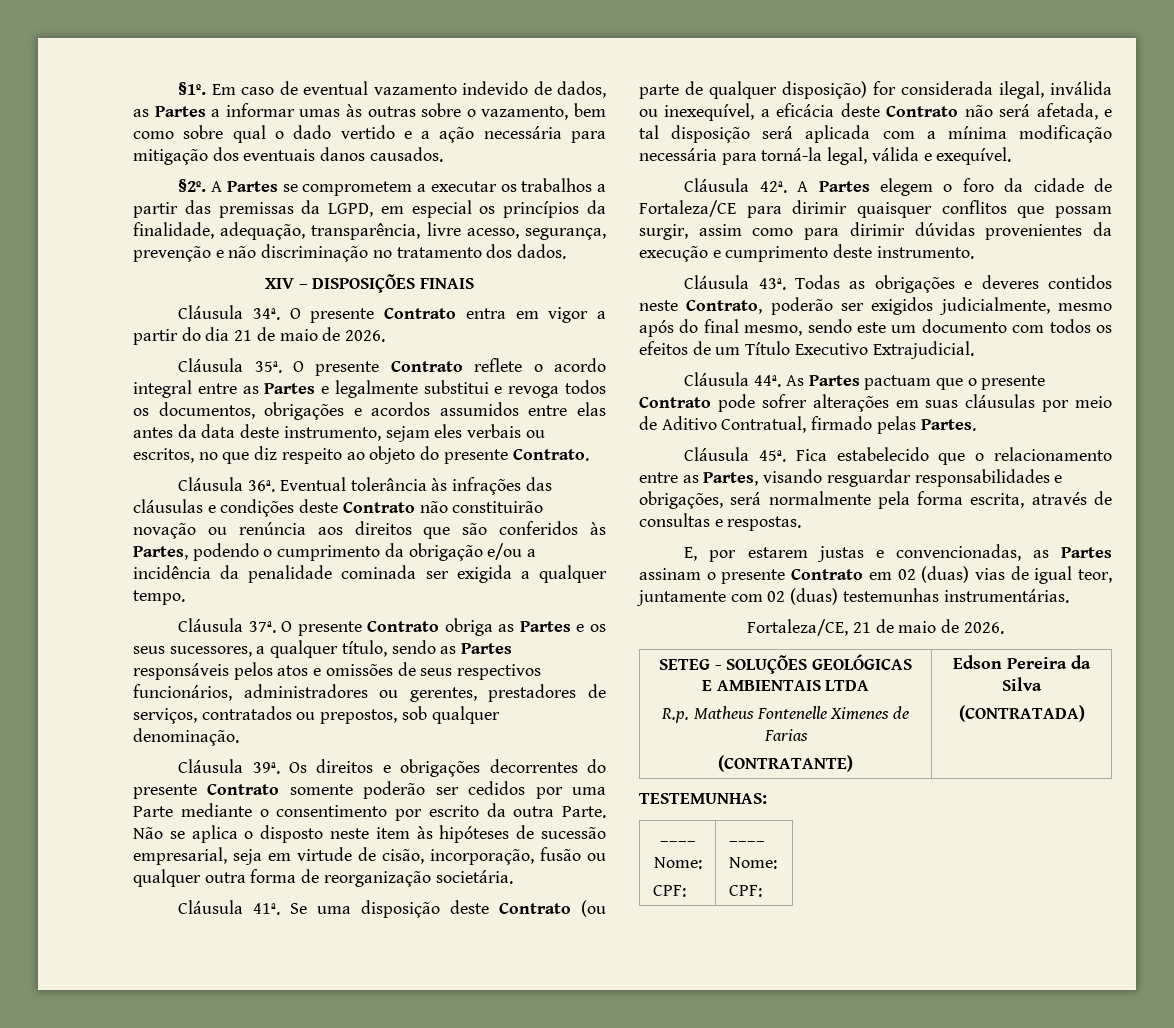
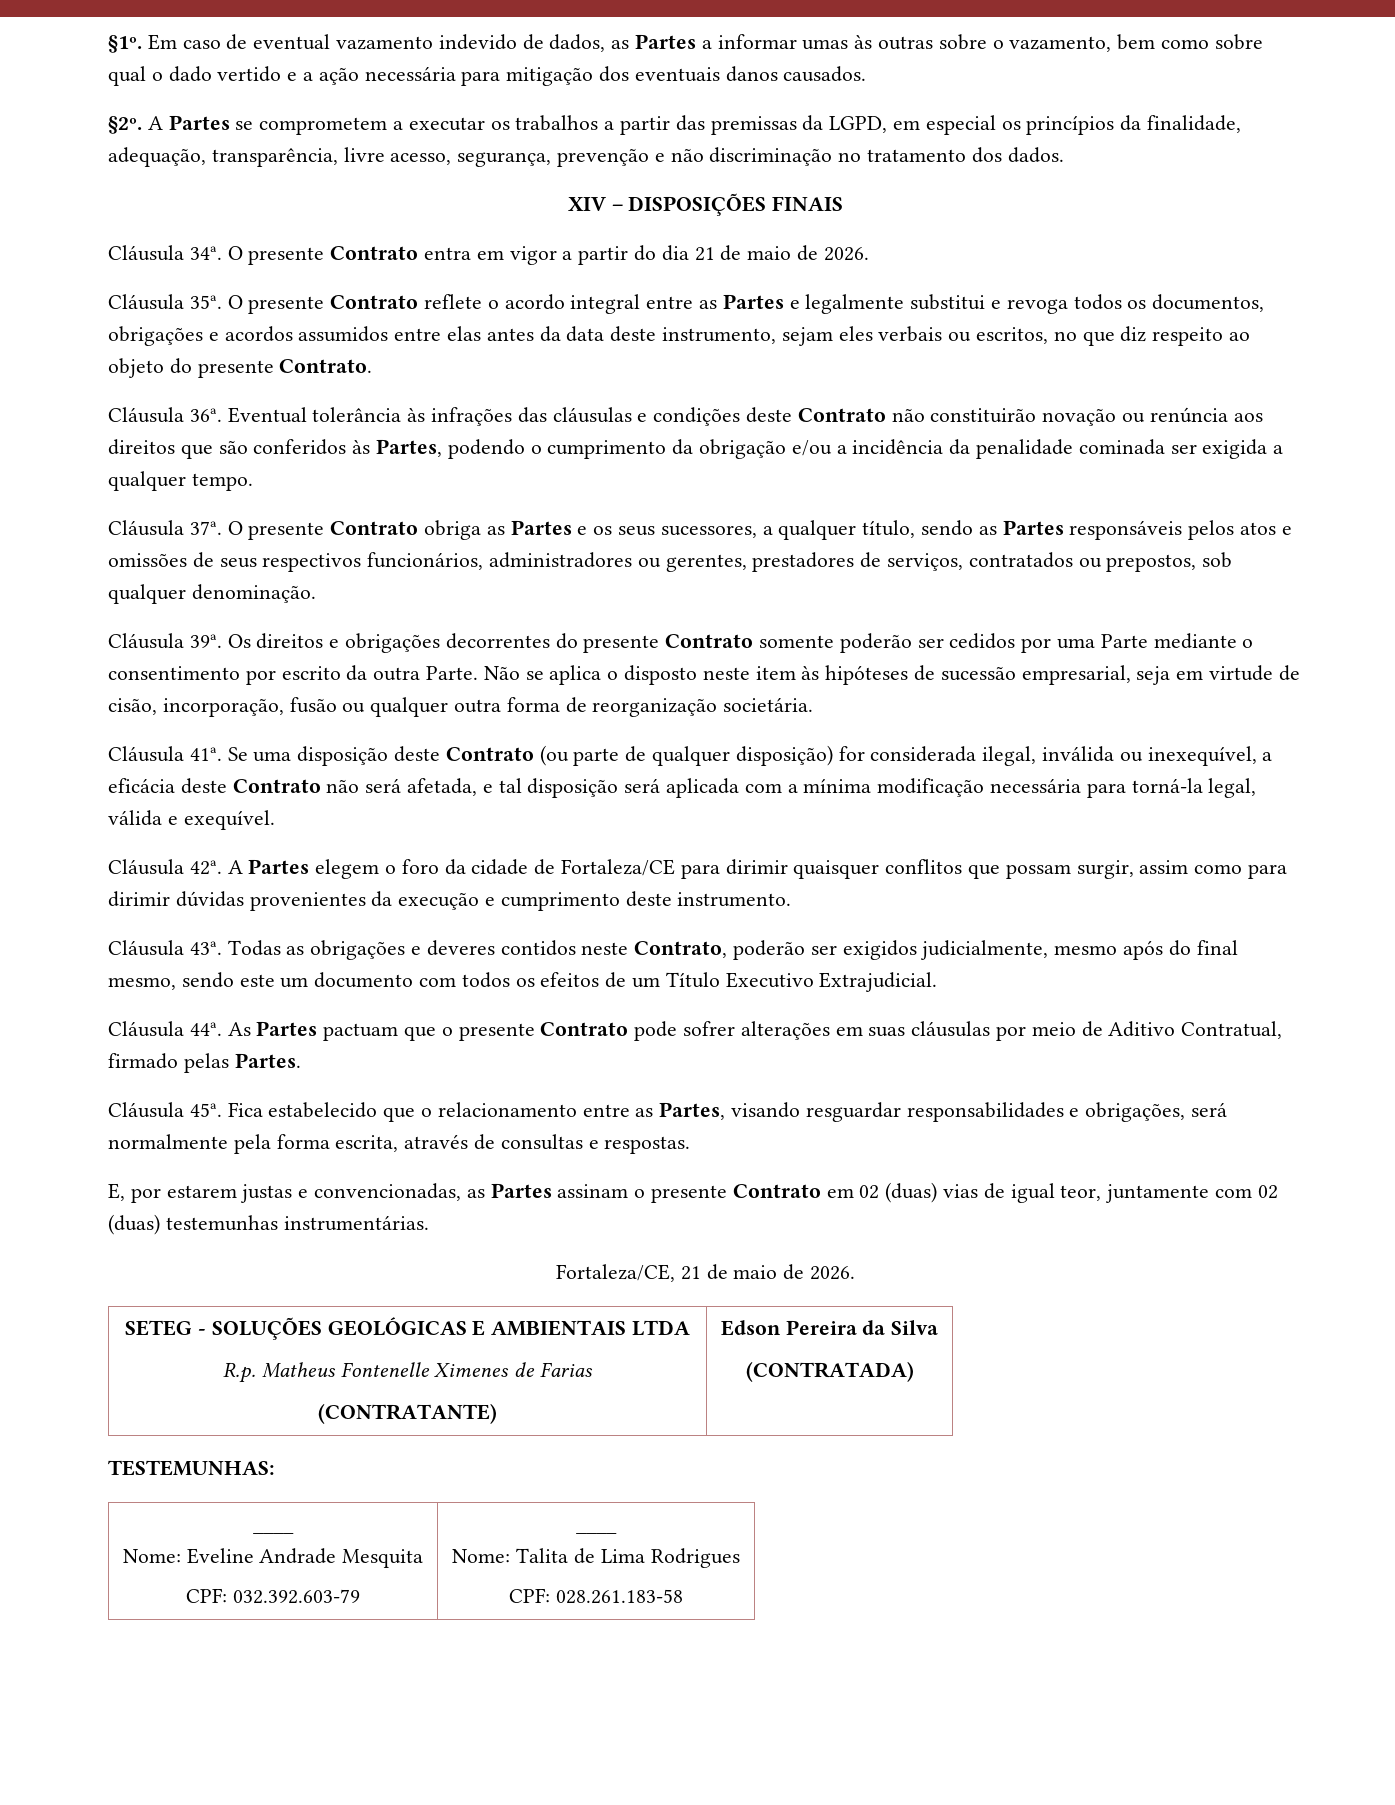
[652,885,686,897] [728,840,765,842] [728,857,777,869] [728,885,762,897] // CPF: | ____ // Nome: // CPF: -> [186,1548,424,1568] [186,1588,360,1604] [576,1531,617,1534] [452,1548,740,1568] [509,1588,683,1604] Eveline Andrade Mesquita // CPF: 032.392.603-79 | ____ // Nome: Talita de Lima Rodrigues // CPF: 028.261.183-58

